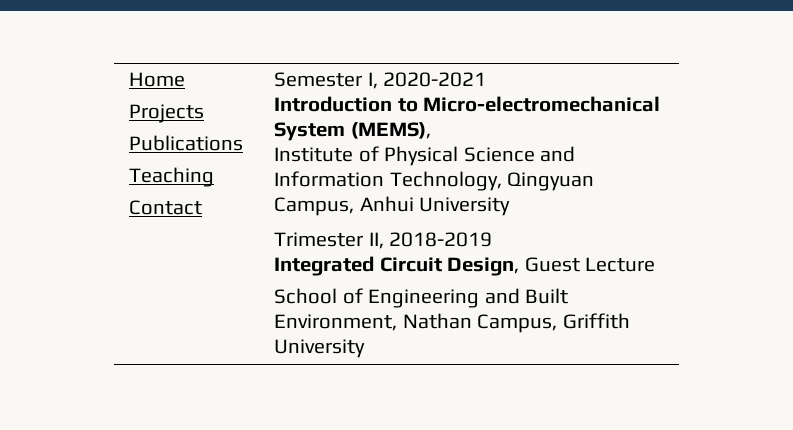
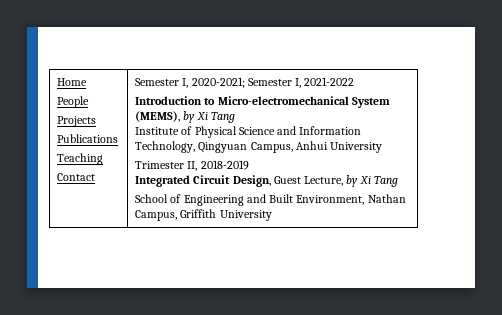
(186, 79) none -> [57,96,90,108] // People
[383,72,487,87] 2020-2021 -> [191,77,355,88] 2020-2021; Semester I, 2021-2022
(431, 130) none -> [183,111,235,123] by Xi Tang
[585,257,656,272] Lecture -> [304,175,398,187] Lecture, by Xi Tang

